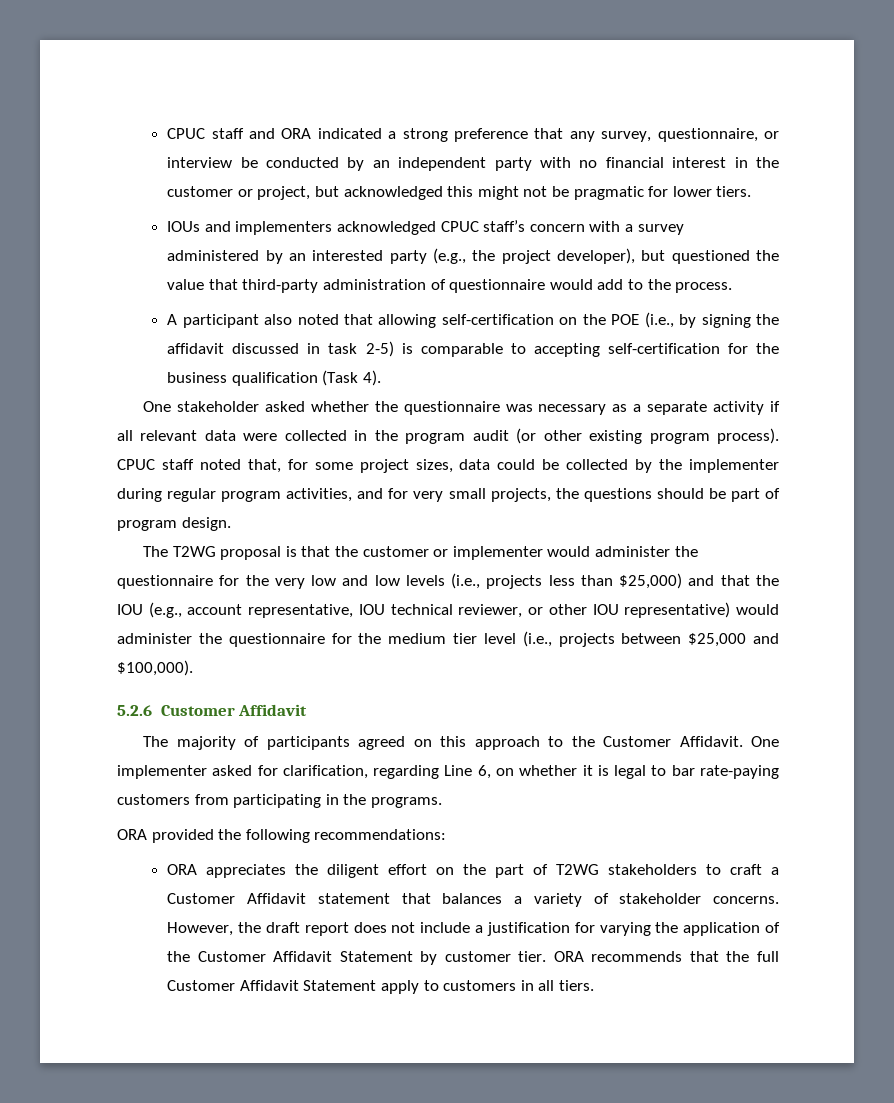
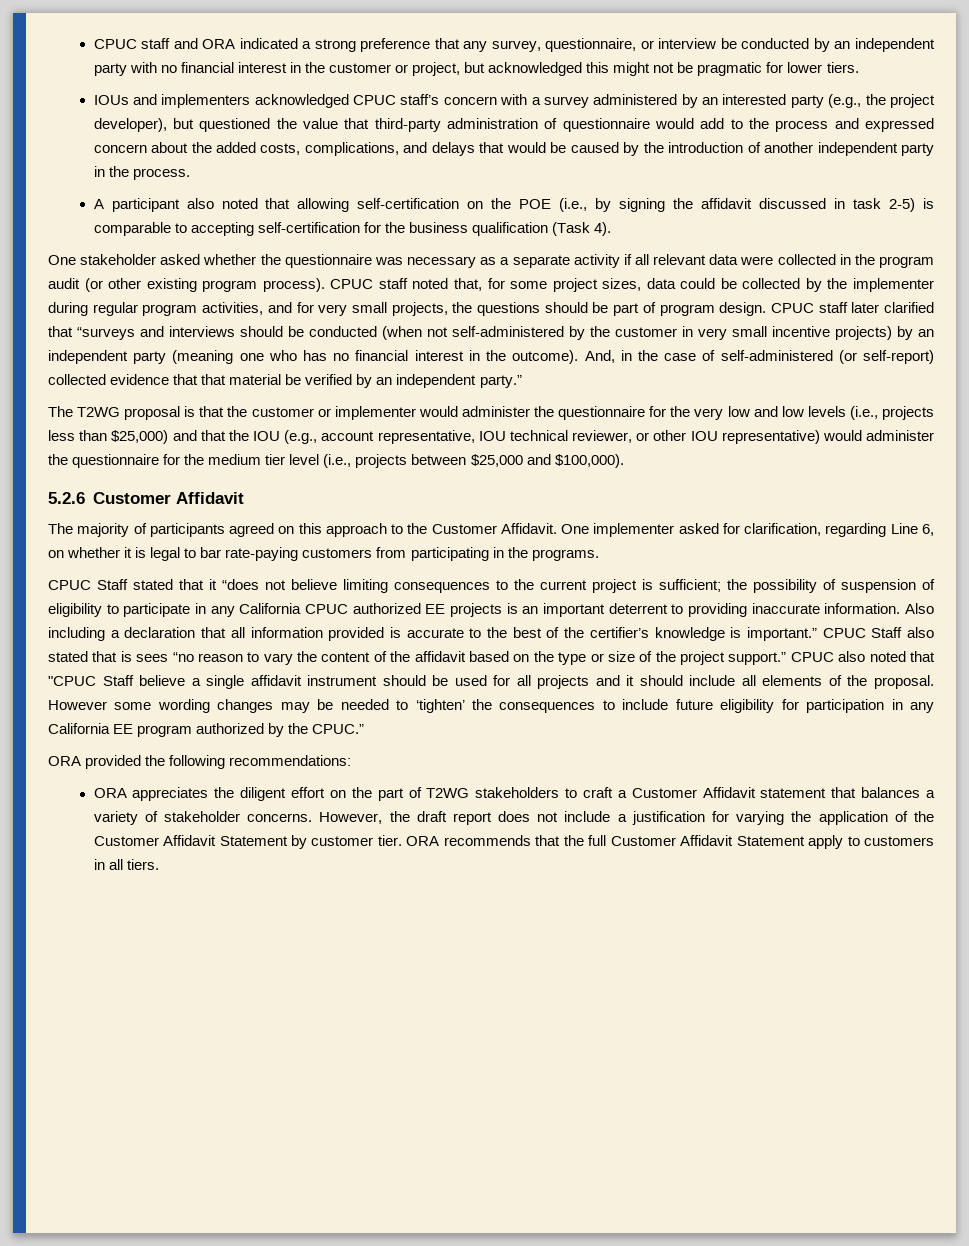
(671, 284) none -> [775,118,935,132] [93,142,935,156] [93,166,129,177] process and expressed concern about the added costs, complications, and delays that would be caused by the introduction of another independent party in the
(231, 524) none -> [770,302,935,313] [48,326,934,340] [48,350,935,364] [48,374,522,388] CPUC staff later clarified that “surveys and interviews should be conducted (when not self-administered by the customer in very small incentive projects) by an independent party (meaning one who has no financial interest in the outcome). And, in the case of self-administered (or self-report) collected evidence that that material be verified by an independent party.”
(442, 802) none -> [48,579,935,593] [48,603,934,617] [48,627,935,641] [48,651,935,665] [48,675,934,689] [48,699,935,713] [48,723,365,737] // CPUC Staff stated that it “does not believe limiting consequences to the current project is sufficient; the possibility of suspension of eligibility to participate in any California CPUC authorized EE projects is an important deterrent to providing inaccurate information. Also including a declaration that all information provided is accurate to the best of the certifier’s knowledge is important.” CPUC Staff also stated that is sees “no reason to vary the content of the affidavit based on the type or size of the project support.” CPUC also noted that "CPUC Staff believe a single affidavit instrument should be used for all projects and it should include all elements of the proposal. However some wording changes may be needed to ‘tighten’ the consequences to include future eligibility for participation in any California EE program authorized by the CPUC.”

